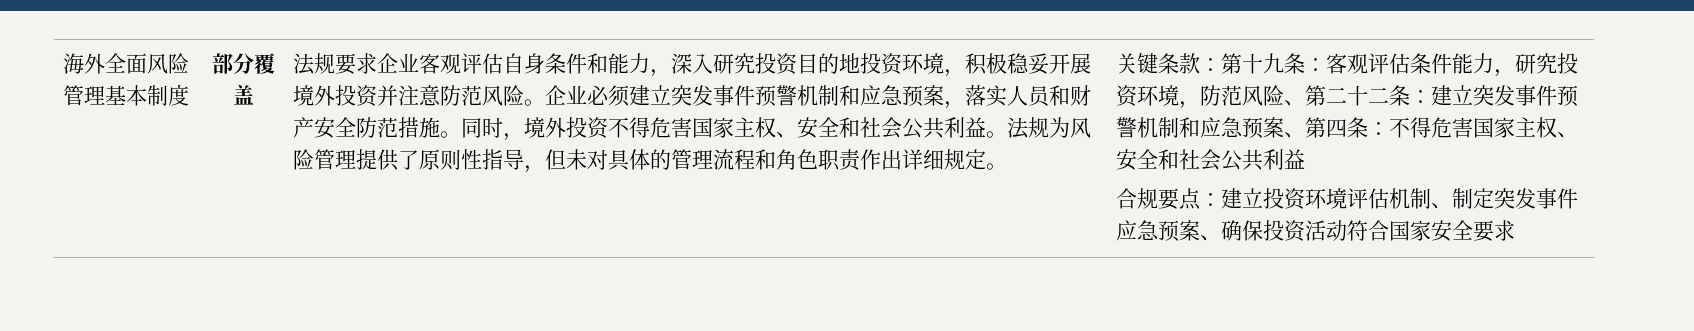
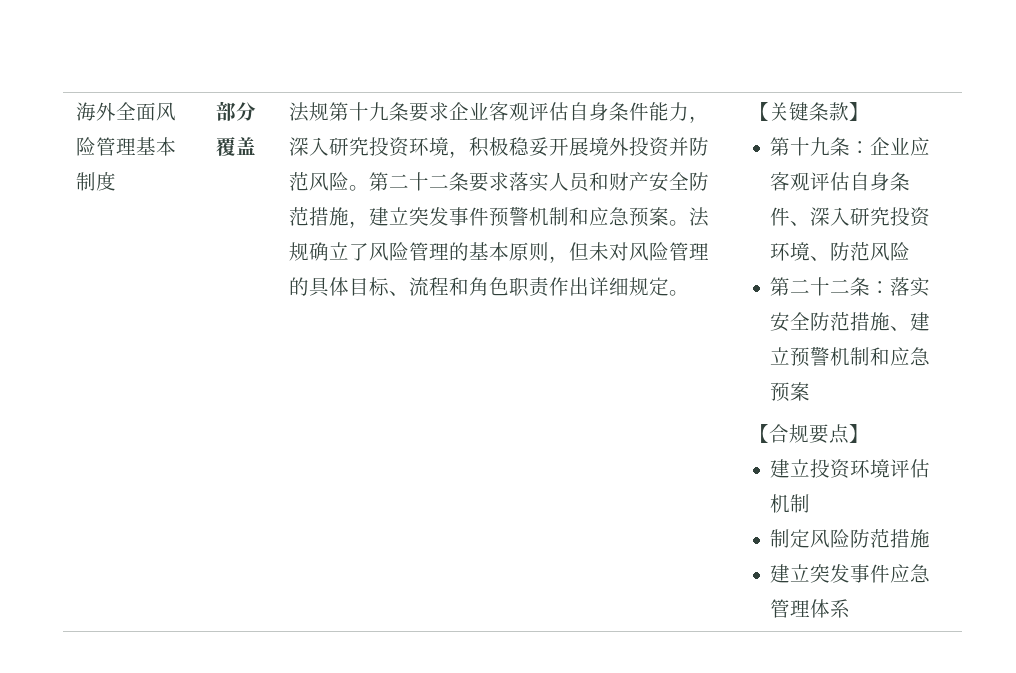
(335, 63) none -> [328,102,409,121] 第十九条
[586,53,608,74] 和 -> (649, 111) none
[796,53,903,75] 目的地投资 -> (409, 147) none
[397,85,441,106] 注意 -> (689, 146) none
[544,85,1091,109] [292,117,1091,141] [292,149,713,173] 企业必须建立突发事件预警机制和应急预案，落实人员和财产安全防范措施。同时，境外投资不得危害国家主权、安全和社会公共利益。法规为风险管理提供了原则性指导，但未对具体的管理 -> [368,172,709,192] [288,206,709,228] [288,242,709,263] [288,277,409,297] 第二十二条要求落实人员和财产安全防范措施，建立突发事件预警机制和应急预案。法规确立了风险管理的基本原则，但未对风险管理的具体目标、
(1007, 166) none -> [748,102,769,121] 【
[1199,57,1221,71] ： -> [848,102,869,121] 】 //
[1325,53,1578,77] [1115,85,1305,109] 客观评估条件能力，研究投资环境，防范风险、 -> [870,137,931,156] [770,172,911,191] [770,207,931,227] [770,242,911,261] 企业应客观评估自身条件、深入研究投资环境、防范风险 //
[1430,85,1578,107] [1115,117,1578,139] [1115,149,1305,171] 建立突发事件预警机制和应急预案、第四条：不得危害国家主权、安全和社会公共利益 // -> [890,277,931,297] [770,312,931,332] [770,346,931,367] [770,382,811,402] [748,424,769,443] 落实安全防范措施、建立预警机制和应急预案 // 【
[1199,192,1221,206] ： -> [848,424,869,443] 】 //
[1430,188,1578,209] [1115,220,1515,242] 、制定突发事件应急预案、确保投资活动符合国家安全要求 -> [770,529,931,548] [770,564,931,583] [770,599,851,618] // 制定风险防范措施 // 建立突发事件应急管理体系

